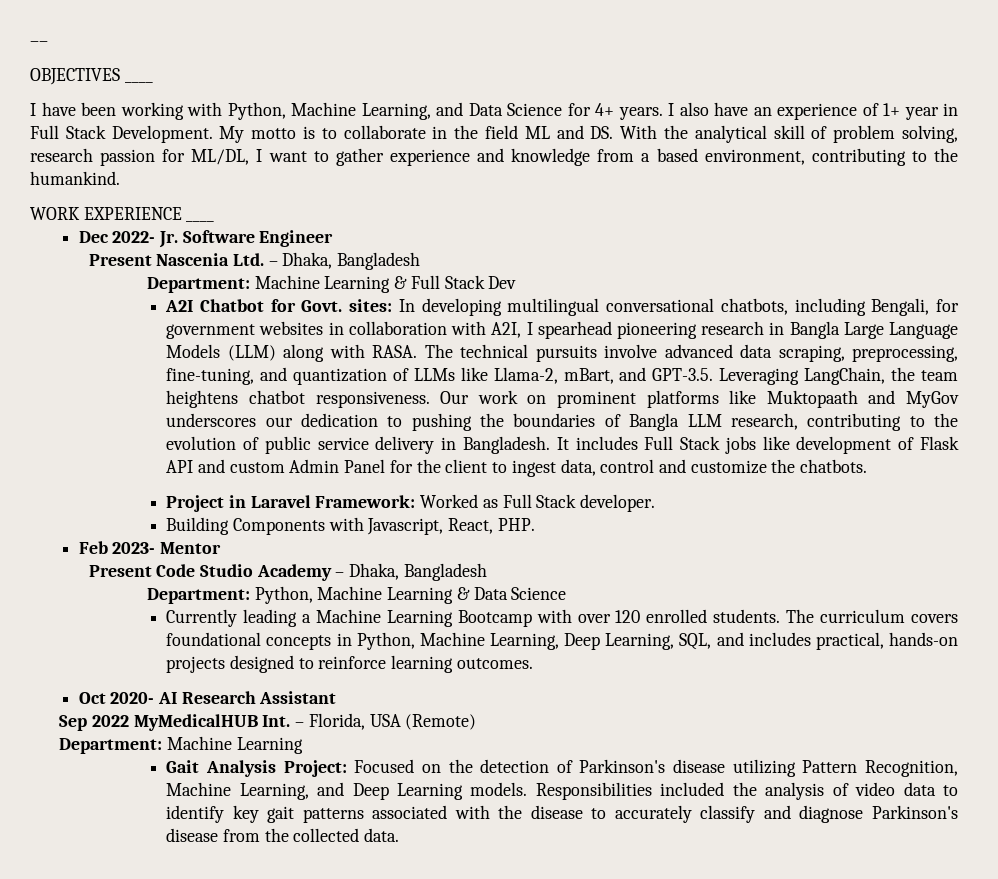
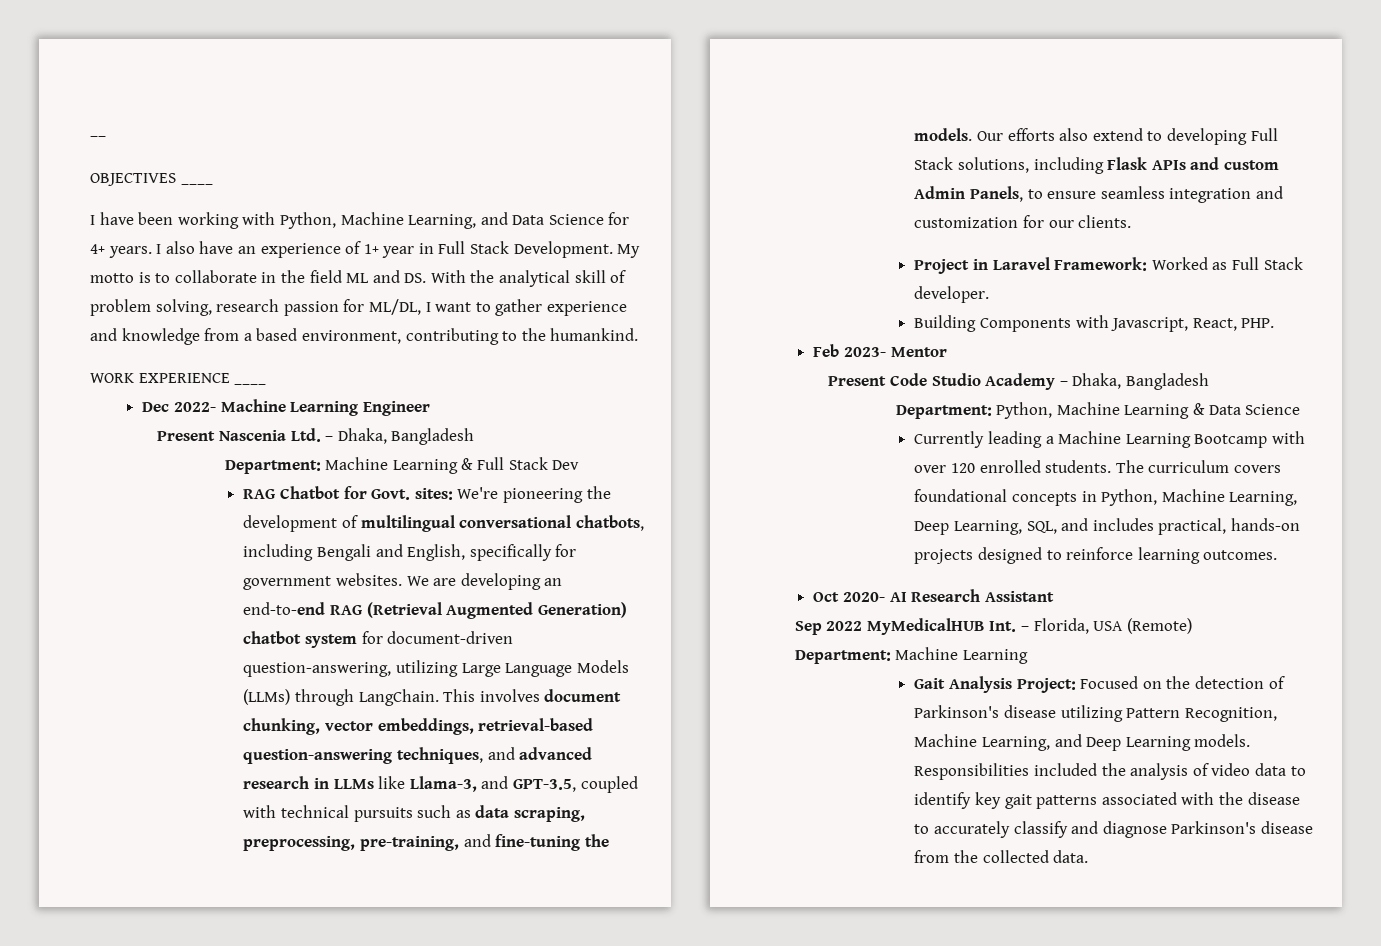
[158,230,255,248] Jr. Software -> [220,399,359,416] Machine Learning
[165,300,194,312] A2I -> [243,489,276,499] RAG
[398,298,959,316] [166,321,958,339] [166,344,958,362] [166,367,959,385] [166,390,959,408] [166,413,959,431] [166,436,959,454] [166,459,868,477] In developing multilingual conversational chatbots, including Bengali, for government websites in collaboration with A2I, I spearhead pioneering research in Bangla Large Language Models (LLM) along with RASA. The technical pursuits involve advanced data scraping, preprocessing, fine-tuning, and quantization of LLMs like Llama-2, mBart, and GPT-3.5. Leveraging LangChain, the team heightens chatbot responsiveness. Our work on prominent platforms like Muktopaath and MyGov underscores our dedication to pushing the boundaries of Bangla LLM research, contributing to the evolution of public service delivery in Bangladesh. It includes Full Stack jobs like development of Flask API and custom Admin Panel for the client to ingest data, control and customize the chatbots. -> [457,486,611,503] [243,515,644,532] [243,544,577,561] [243,573,563,590] [243,602,627,619] [243,631,514,648] [243,660,629,677] [243,689,622,706] [243,718,594,735] [243,747,593,764] [243,776,638,793] [243,805,585,822] [243,834,609,851] [914,128,1278,145] [914,157,1279,174] [914,186,1283,203] [914,215,1132,228] We're pioneering the development of multilingual conversational chatbots, including Bengali and English, specifically for government websites. We are developing an end-to-end RAG (Retrieval Augmented Generation) chatbot system for document-driven question-answering, utilizing Large Language Models (LLMs) through LangChain. This involves document chunking, vector embeddings, retrieval-based question-answering techniques, and advanced research in LLMs like Llama-3, and GPT-3.5, coupled with technical pursuits such as data scraping, preprocessing, pre-training, and fine-tuning the models. Our efforts also extend to developing Full Stack solutions, including Flask APIs and custom Admin Panels, to ensure seamless integration and customization for our clients.

